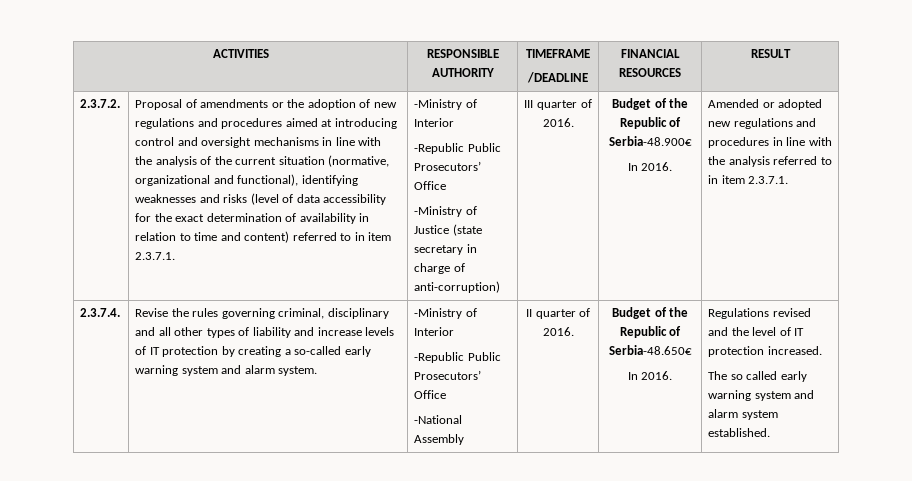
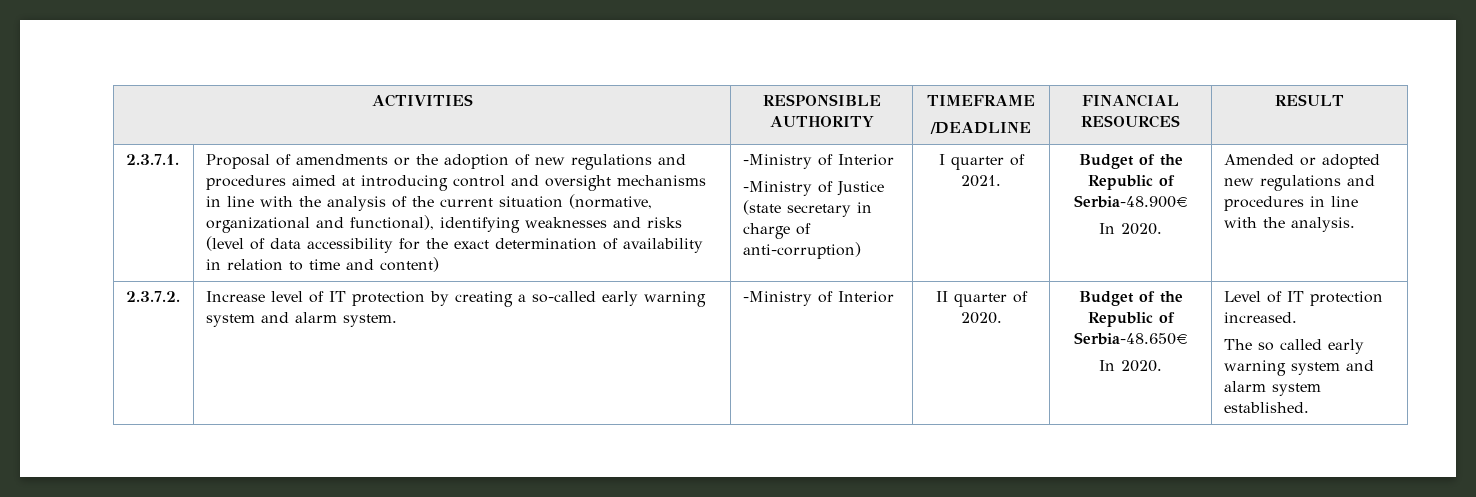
[80,99,121,108] 2.3.7.2. -> [125,154,179,165] 2.3.7.1.
[292,232,392,241] [135,252,176,260] [414,99,477,110] [414,118,455,127] [414,143,501,154] [414,161,482,171] [414,181,447,190] referred to in item 2.3.7.1. | -Ministry of Interior // -Republic Public Prosecutors’ Office -> [742,154,894,169] | -Ministry of Interior
[524,99,592,110] [542,118,574,127] III quarter of 2016. -> [938,154,1025,170] [961,175,1001,187] I quarter of 2021.
[641,162,673,171] 2016. -> [1121,223,1162,235] 2020.
[728,156,832,167] [708,175,789,184] [80,308,121,317] [135,308,389,319] [135,327,395,338] analysis referred to in item 2.3.7.1. // 2.3.7.4. | Revise the rules governing criminal, disciplinary and all other types of liability and increase levels -> [1290,217,1355,232] [125,291,180,302] [205,291,303,302] analysis. // 2.3.7.2. | Increase level
[414,352,501,363] [414,370,482,380] [414,390,447,399] [414,415,463,424] [414,434,465,445] // -Republic Public Prosecutors’ Office // -National Assembly -> (894, 297) none
[542,327,574,336] 2016. -> [960,312,1002,324] 2020.
[641,371,673,380] [708,308,811,319] [708,327,777,336] 2016. | Regulations revised and the level -> [1121,360,1162,372] [1223,291,1261,302] 2020. | Level

